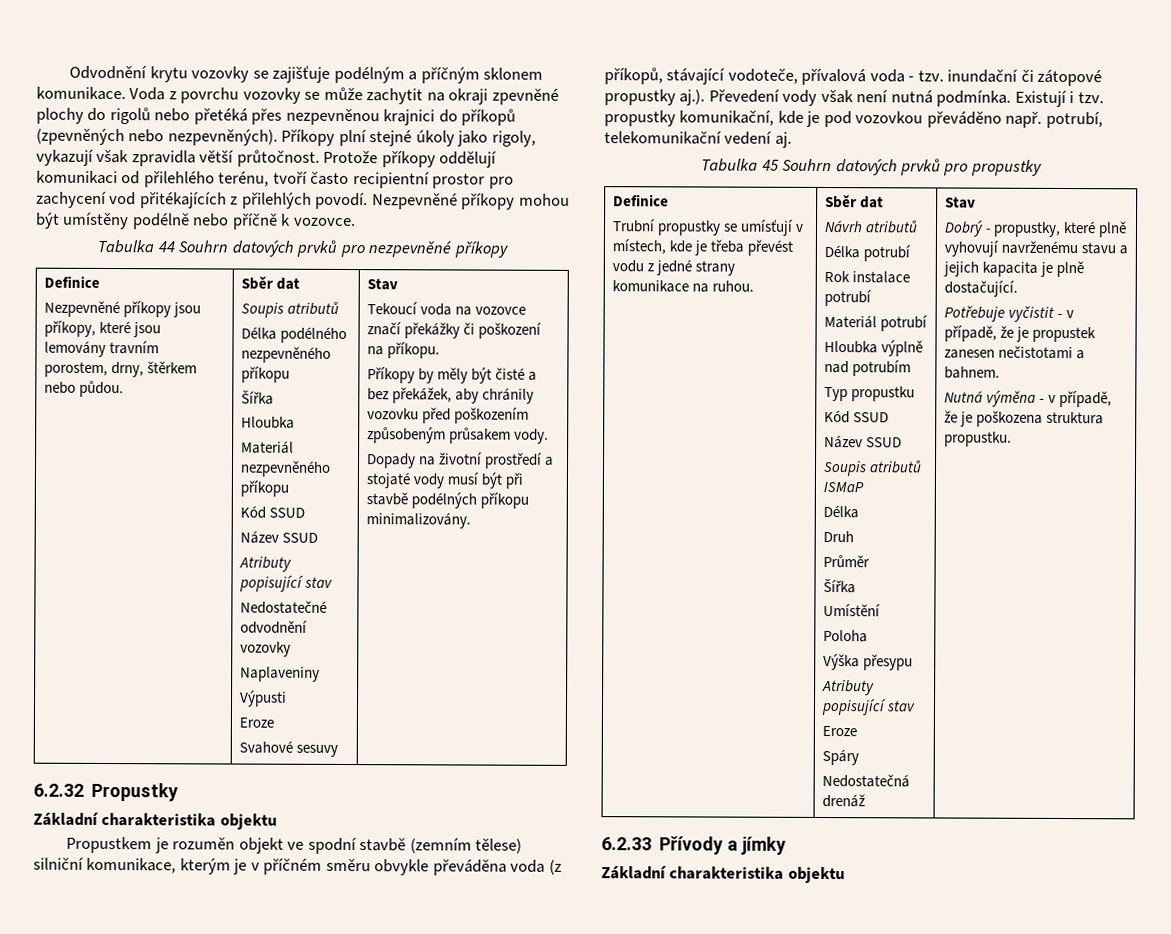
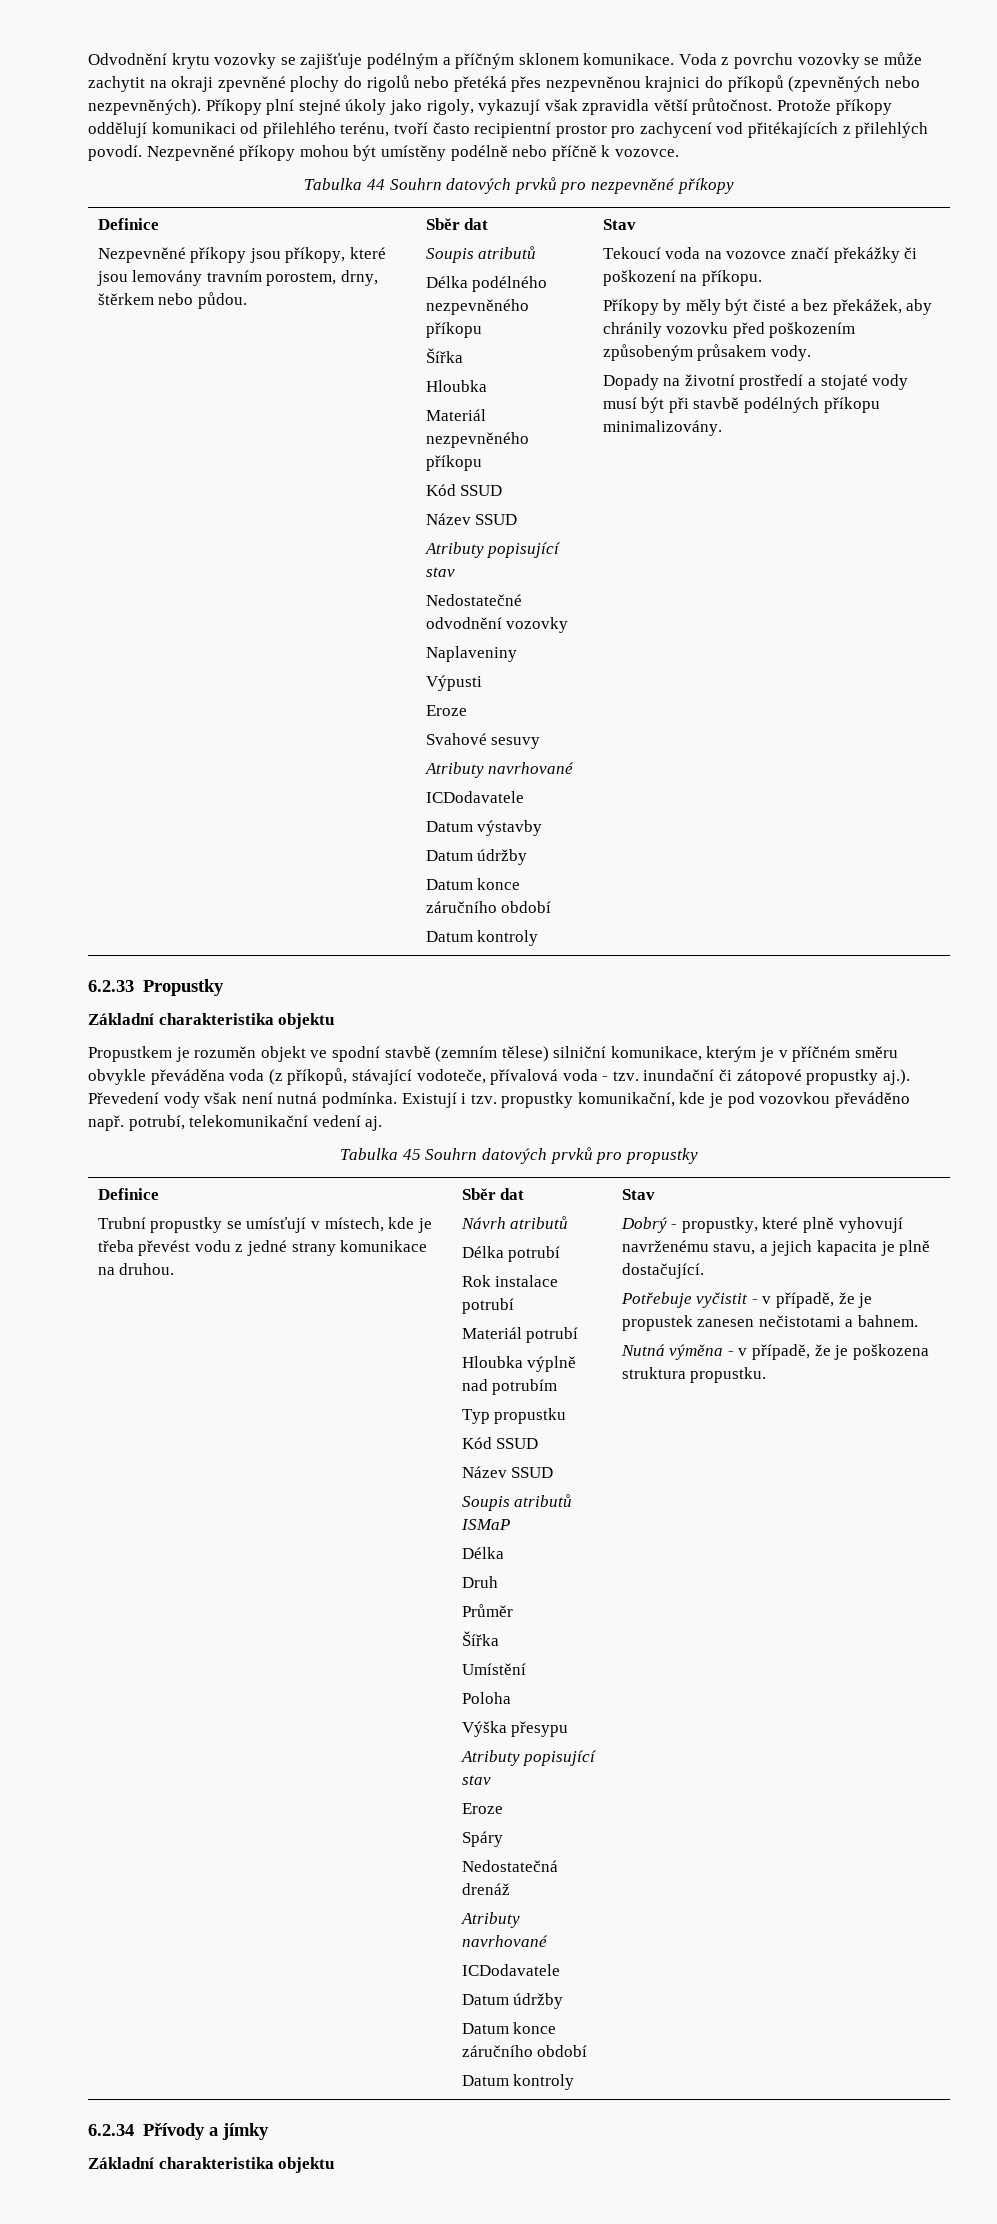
(338, 750) none -> [424,762,575,778] [425,791,524,803] [425,820,543,836] [425,849,528,865] [425,878,521,890] [425,901,552,913] [425,930,539,946] // Atributy navrhované // ICDodavatele // Datum výstavby // Datum údržby // Datum konce záručního období // Datum kontroly
[33,783,84,797] 6.2.32 -> [88,980,134,992] 6.2.33
[711,280,754,292] ruhou. -> [119,1263,175,1275] druhou.
(866, 800) none -> [460,1912,520,1928] [461,1935,548,1947] [461,1964,560,1976] [461,1993,564,2009] [461,2022,557,2034] [461,2045,588,2057] [461,2074,575,2090] // Atributy navrhované // ICDodavatele // Datum údržby // Datum konce záručního období // Datum kontroly
[1080,242,1116,255] stavu -> [713,1242,756,1255] stavu,
[601,837,652,851] 6.2.33 -> [88,2124,134,2136] 6.2.34

